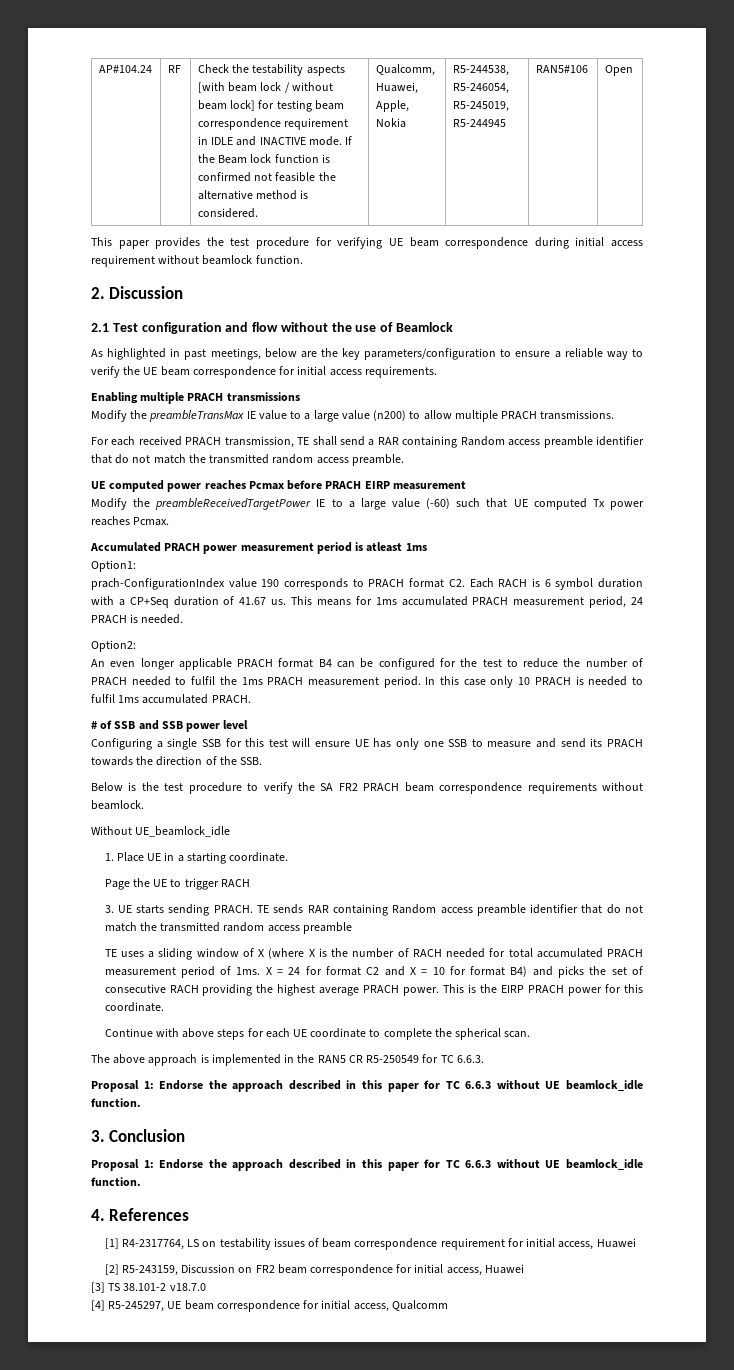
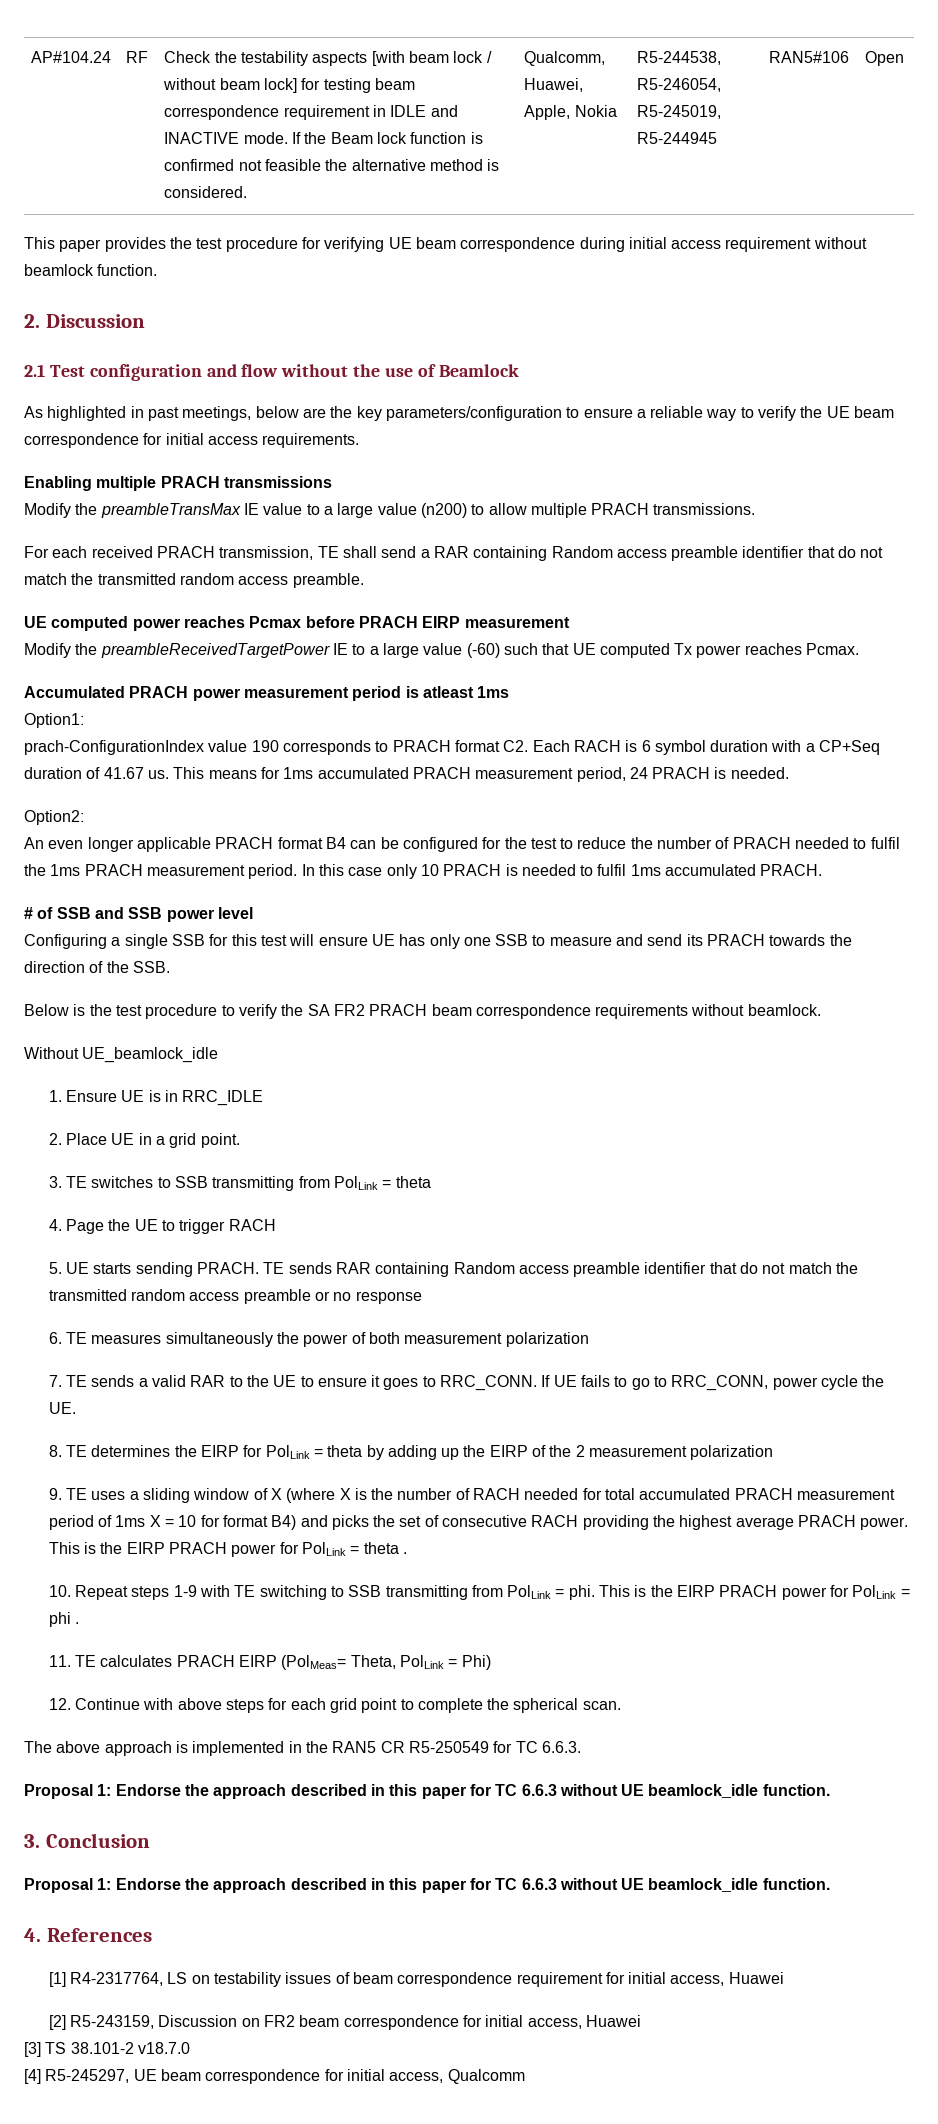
[116,852,288,864] Place UE in a starting coordinate. // -> [65,1090,264,1106] [48,1133,240,1148] [48,1176,431,1191] [48,1219,62,1231] Ensure UE is in RRC_IDLE // 2. Place UE in a grid point. // 3. TE switches to SSB transmitting from PolLink = theta // 4.
[104,905,114,913] 3. -> [48,1262,62,1274] 5.
(352, 928) // -> [314,1291,422,1304] [48,1332,589,1347] [48,1375,885,1391] [48,1402,76,1414] [48,1445,774,1460] [48,1488,62,1500] or no response // 6. TE measures simultaneously the power of both measurement polarization // 7. TE sends a valid RAR to the UE to ensure it goes to RRC_CONN. If UE fails to go to RRC_CONN, power cycle the UE. // 8. TE determines the EIRP for PolLink = theta by adding up the EIRP of the 2 measurement polarization // 9.
[236,966,405,976] 1ms. X = 24 for format C2 and -> [115,1515,146,1527] 1ms
[624,984,643,993] [104,1002,164,1012] this coordinate. // -> [301,1542,407,1556] [48,1585,910,1600] [48,1612,79,1627] [48,1655,491,1670] [48,1698,71,1710] PolLink = theta . // 10. Repeat steps 1-9 with TE switching to SSB transmitting from PolLink = phi. This is the EIRP PRACH power for PolLink = phi . // 11. TE calculates PRACH EIRP (PolMeas= Theta, PolLink = Phi) // 12.
[292,1028,367,1038] UE coordinate -> [329,1698,398,1713] grid point

